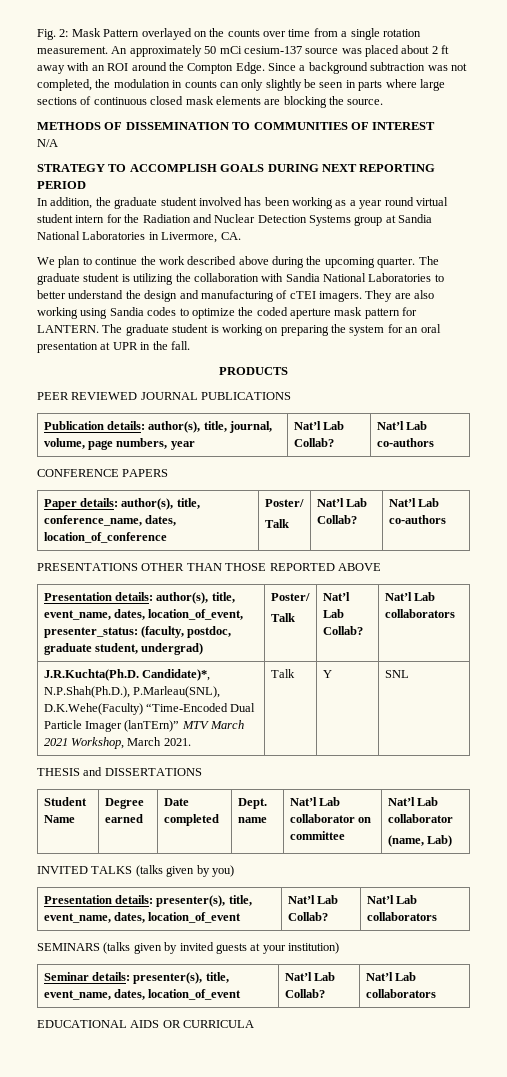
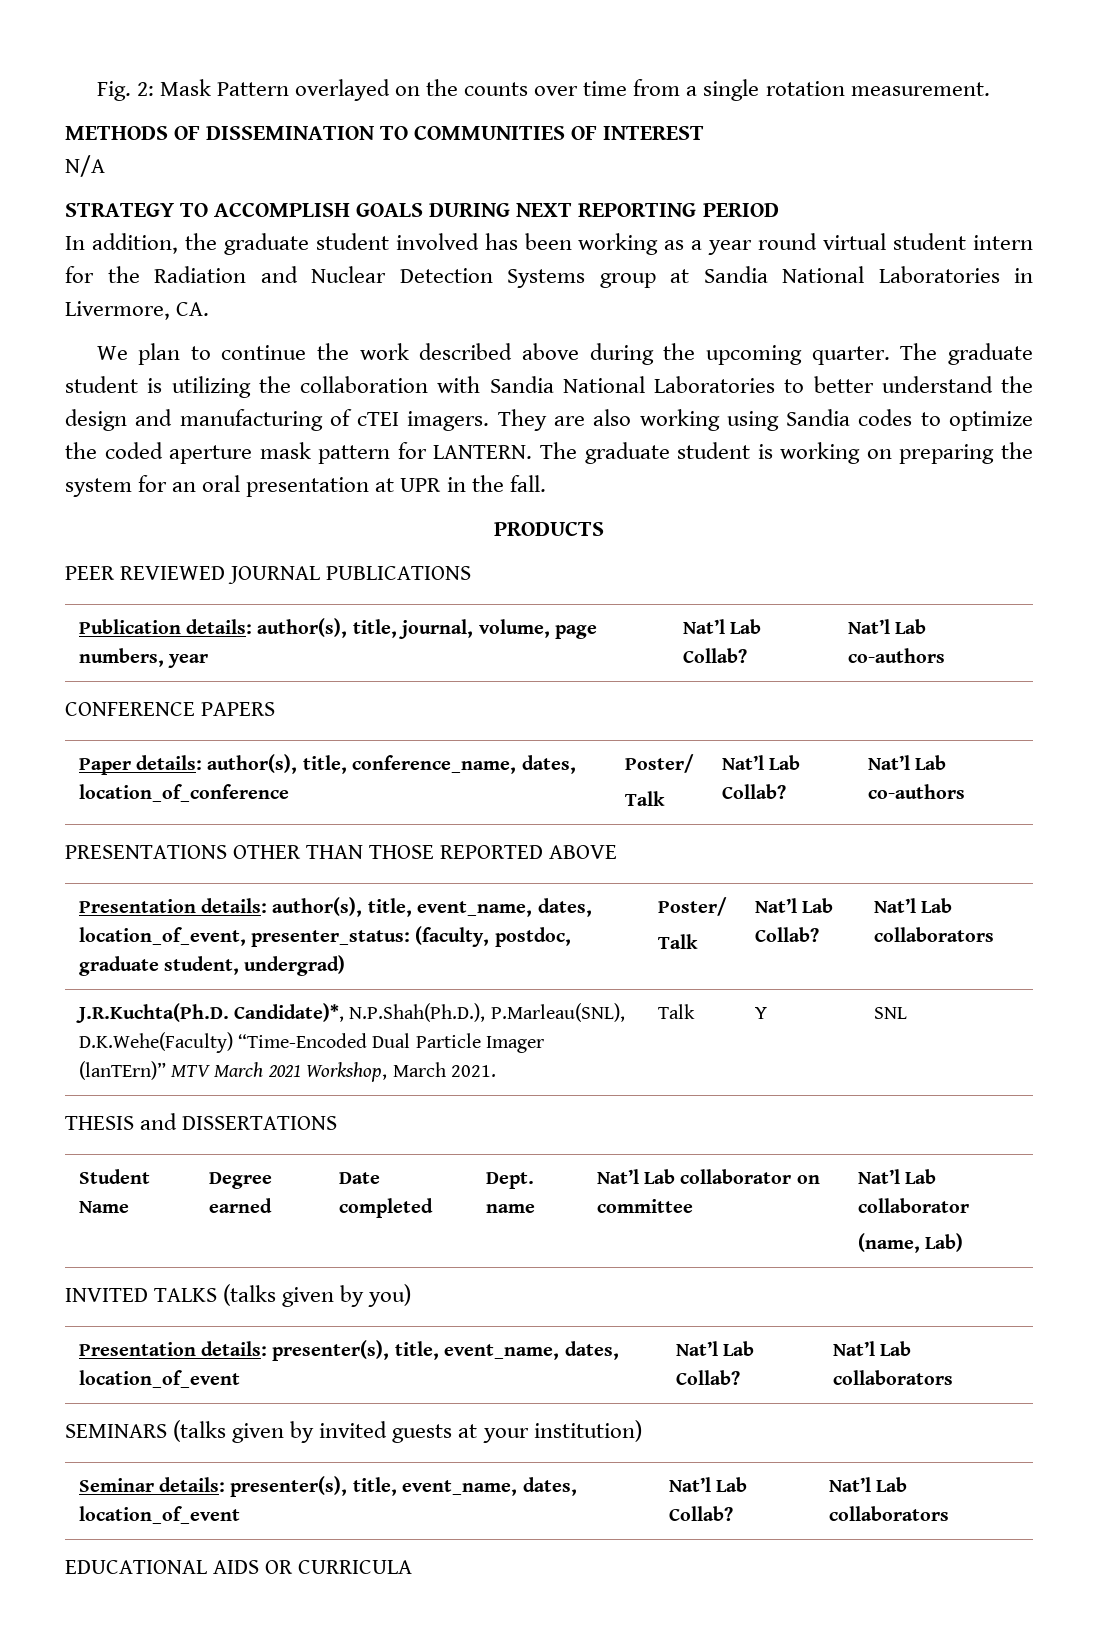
[111,45,450,57] [37,62,467,74] [37,79,445,91] [37,96,384,108] An approximately 50 mCi cesium-137 source was placed about 2 ft away with an ROI around the Compton Edge. Since a background subtraction was not completed, the modulation in counts can only slightly be seen in parts where large sections of continuous closed mask elements are blocking the source. -> (990, 89) none

